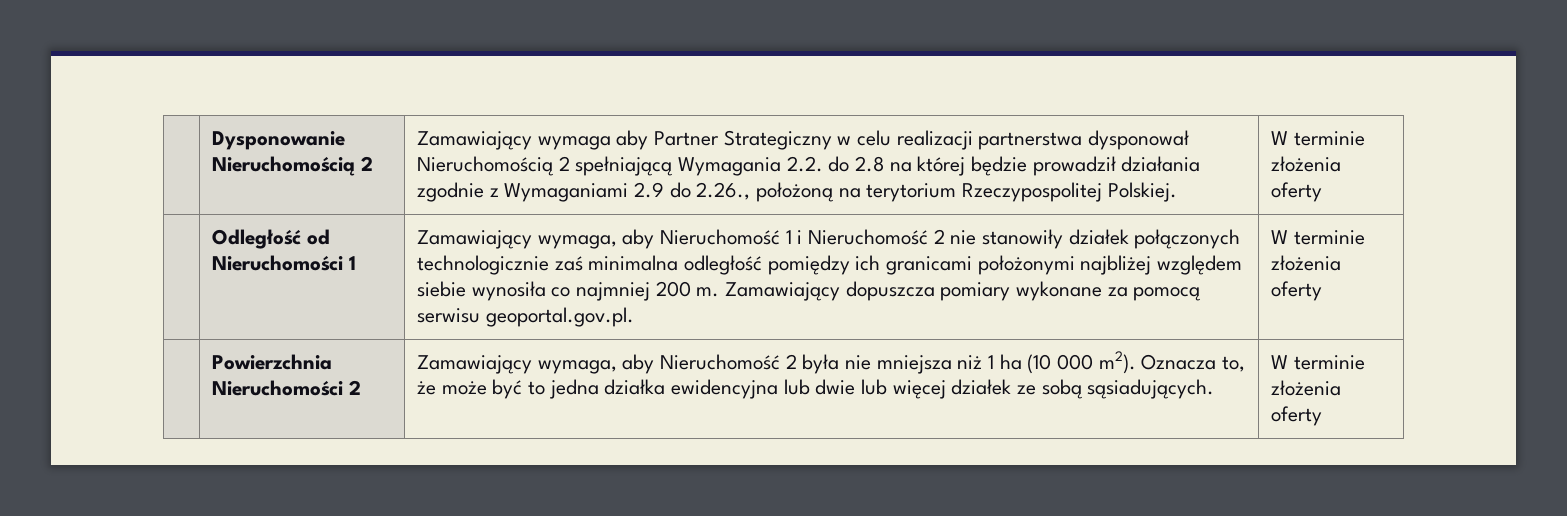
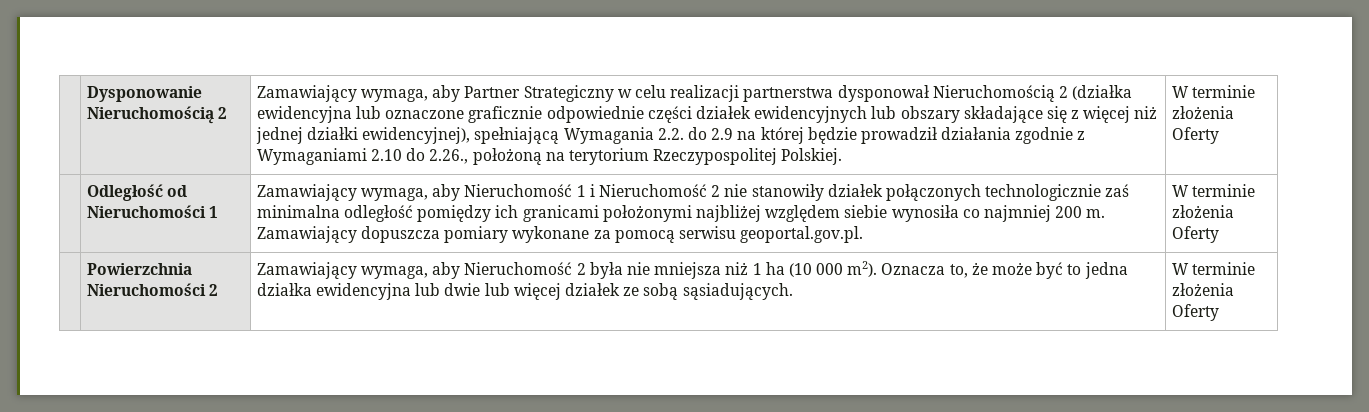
[537,136,611,150] wymaga -> [361,89,429,102] wymaga,
(570, 163) none -> [1072,85,1133,100] [256,106,1158,123] [255,127,471,144] (działka ewidencyjna lub oznaczone graficznie odpowiednie części działek ewidencyjnych lub obszary składające się z więcej niż jednej działki ewidencyjnej),
[854,156,884,172] 2.8 -> [711,128,734,140] 2.9
[633,182,664,198] 2.9 -> [371,149,403,161] 2.10
[1270,182,1322,202] oferty -> [1171,127,1219,144] Oferty
[1270,281,1322,301] oferty -> [1171,226,1219,243] Oferty
[1270,406,1322,426] oferty -> [1171,304,1219,321] Oferty

